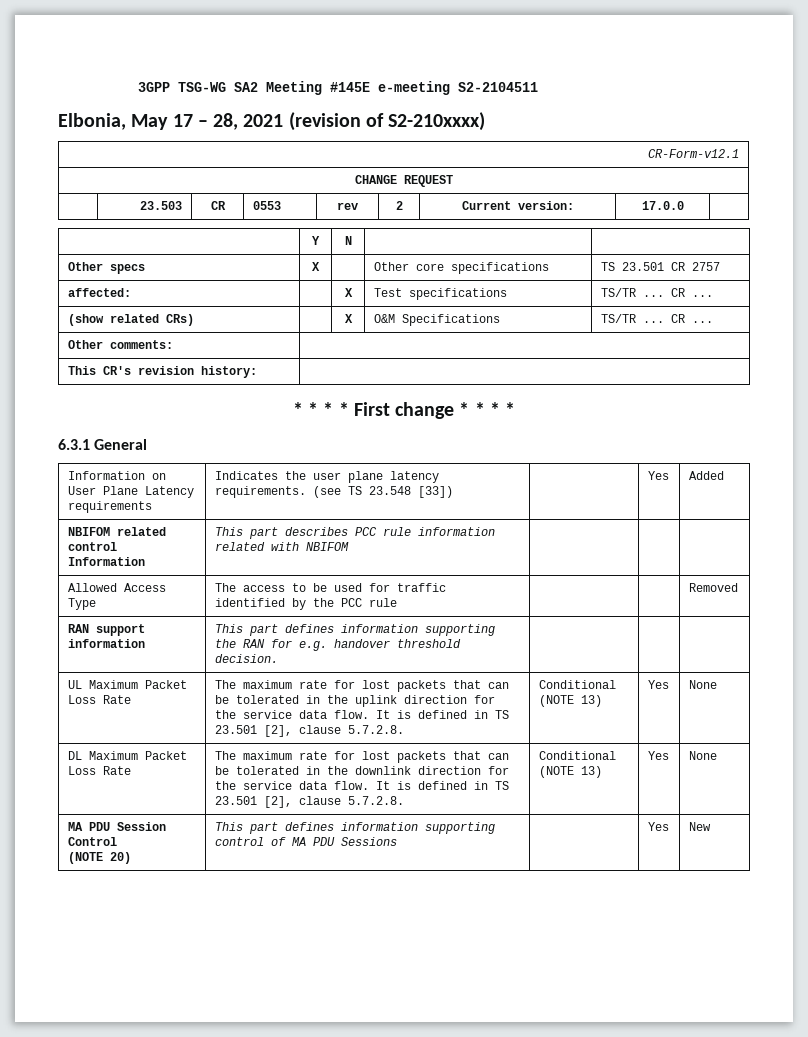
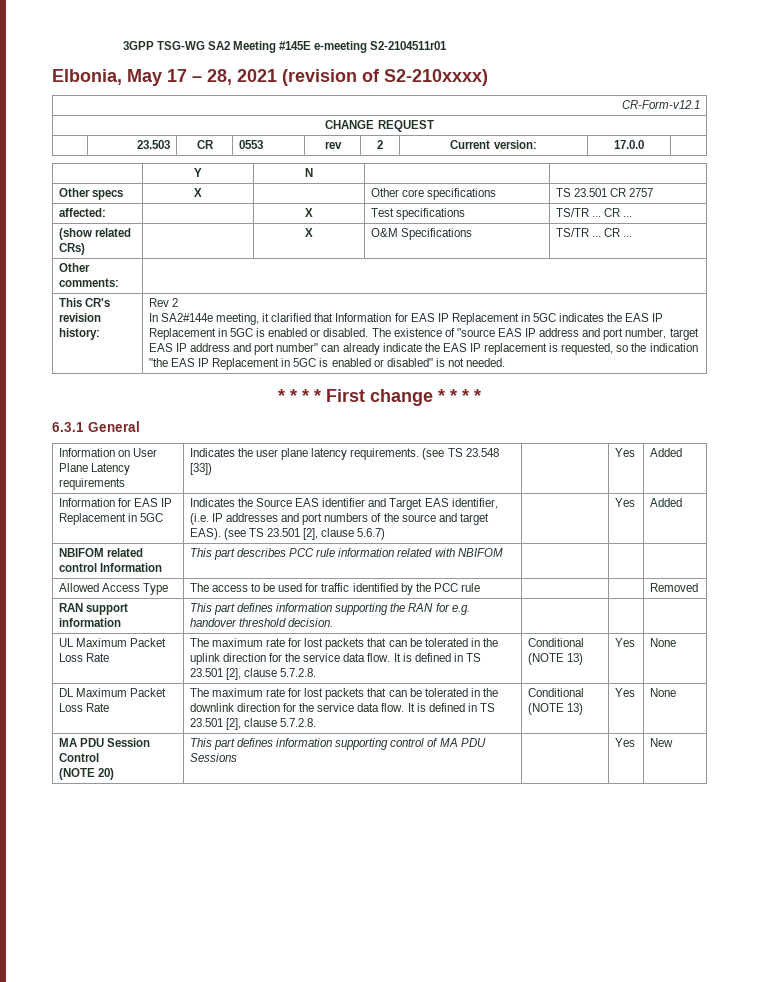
[457,82,538,92] S2-2104511 -> [370,41,448,50] S2-2104511r01
(257, 372) none -> [148,298,178,307] [148,313,664,325] [148,328,699,340] [148,343,698,355] [148,358,506,370] Rev 2 // In SA2#144e meeting, it clarified that Information for EAS IP Replacement in 5GC indicates the EAS IP Replacement in 5GC is enabled or disabled. The existence of "source EAS IP address and port number, target EAS IP address and port number" can already indicate the EAS IP replacement is requested, so the indication "the EAS IP Replacement in 5GC is enabled or disabled" is not needed.
(724, 475) none -> [58,498,173,507] [58,513,163,525] [189,498,498,510] [189,513,489,525] [189,528,386,540] [614,498,635,507] [649,498,682,507] // Information for EAS IP Replacement in 5GC | Indicates the Source EAS identifier and Target EAS identifier, (i.e. IP addresses and port numbers of the source and target EAS). (see TS 23.501 [2], clause 5.6.7) | | Yes | Added

